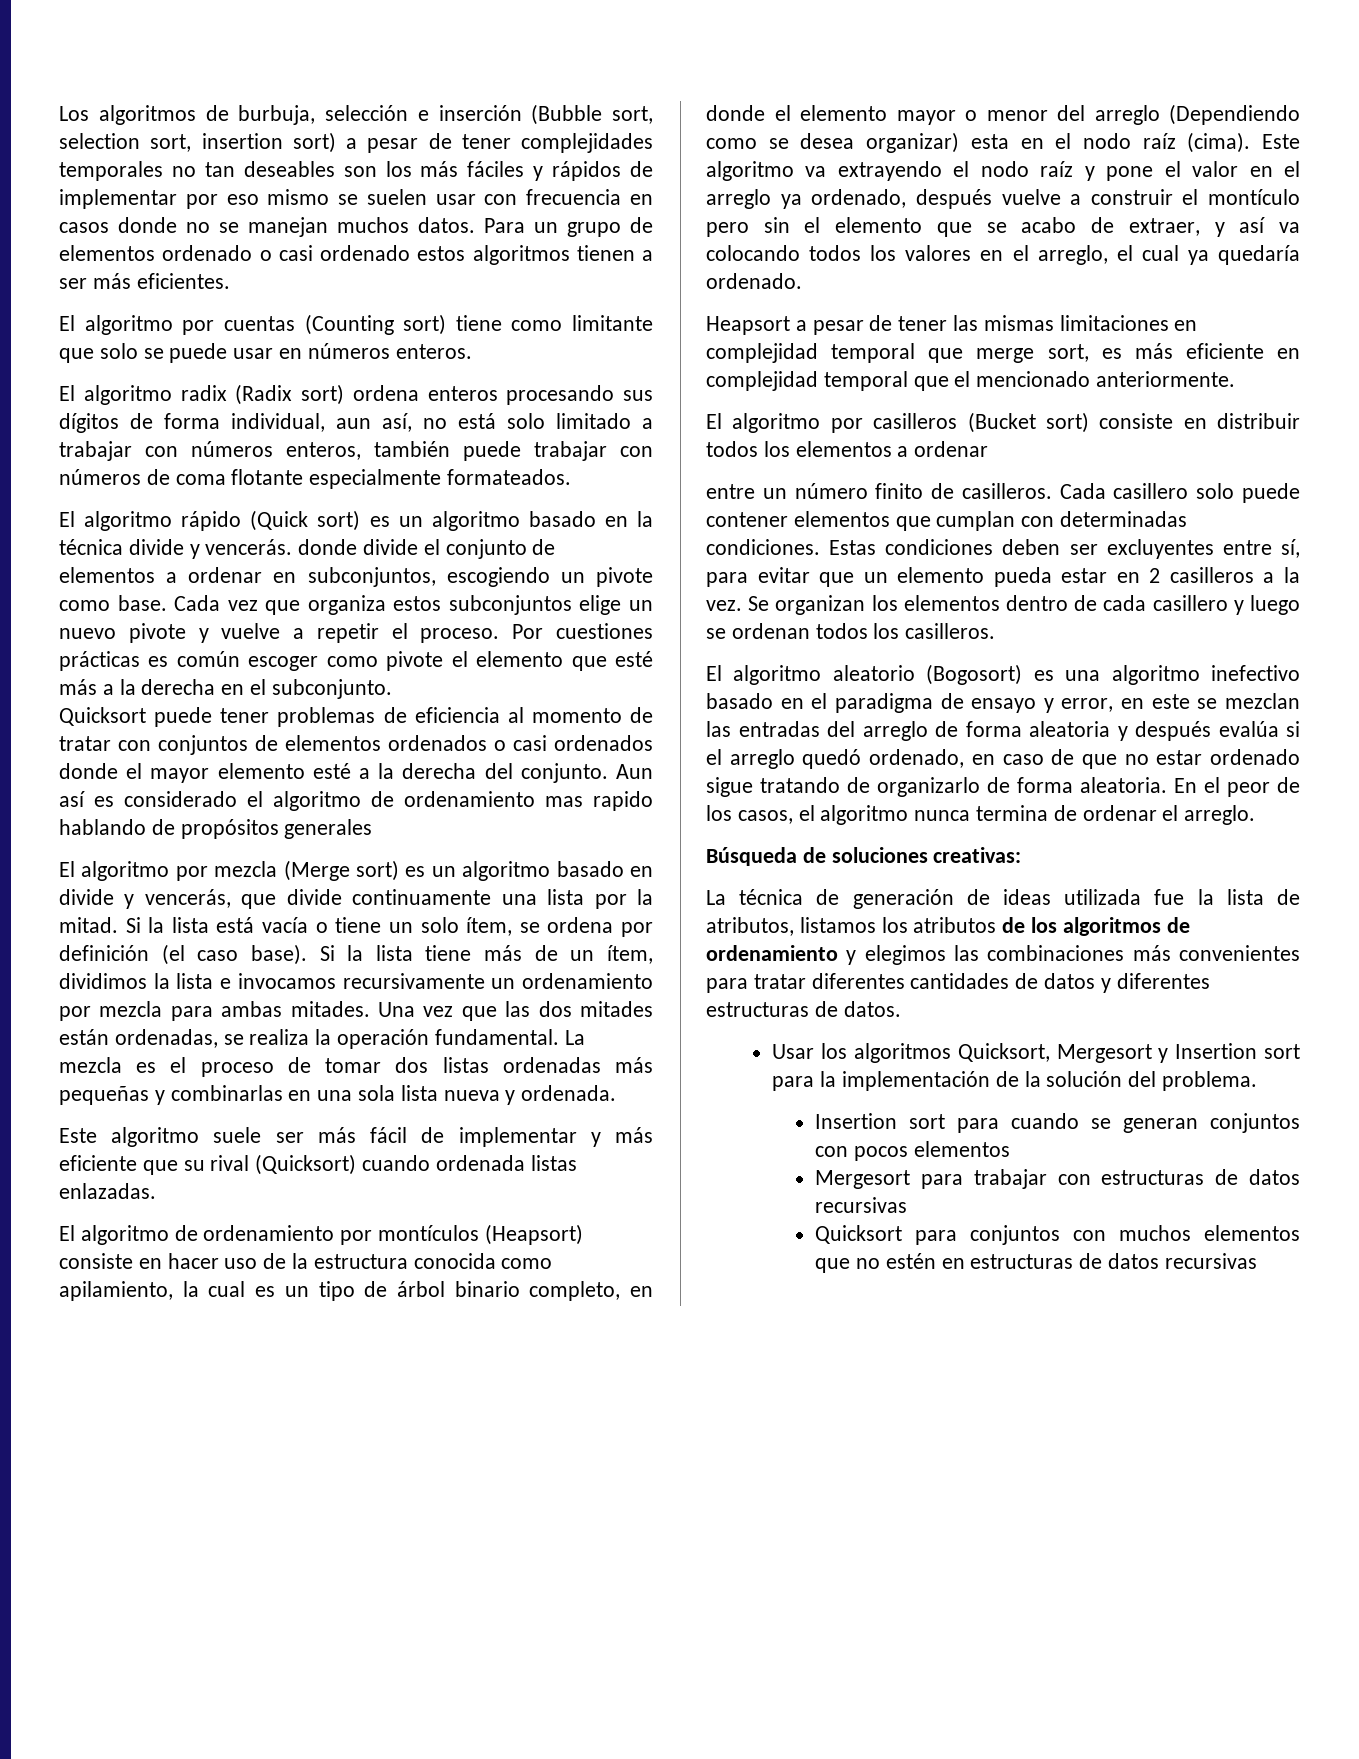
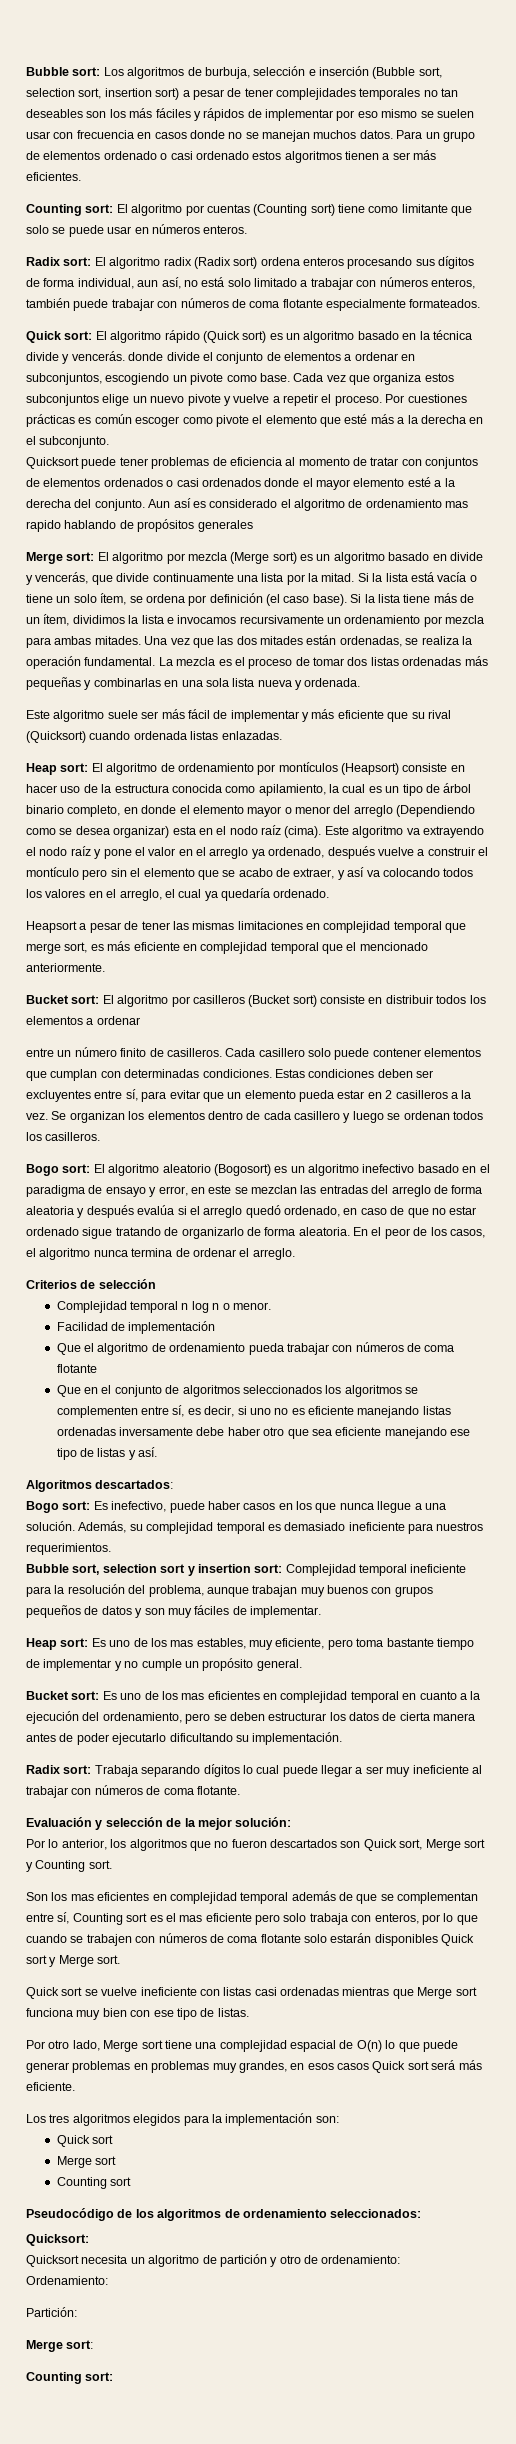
(59, 113) none -> [26,67,101,76] Bubble sort:
(230, 281) none -> [26,204,114,216] Counting sort:
(472, 351) none -> [26,257,92,266] Radix sort:
(572, 477) none -> [26,331,93,343] Quick sort:
(373, 829) none -> [26,552,95,564] Merge sort:
(156, 1191) none -> [26,763,89,775] Heap sort:
(1236, 379) none -> [26,995,100,1004] Bucket sort:
(996, 631) none -> [26,1164,91,1176] Bogo sort:
[1065,670,1101,681] una -> [290,1166,305,1173] un
[706,847,1022,866] [706,889,1300,909] [706,917,997,936] Búsqueda de soluciones creativas: // La técnica de generación de ideas utilizada fue la lista de atributos, listamos los atributos -> [26,1279,156,1289] [56,1301,271,1313] [56,1321,216,1334] [56,1342,455,1355] [56,1364,97,1373] [56,1385,419,1397] [56,1405,451,1418] [56,1427,471,1439] [56,1447,158,1460] [26,1480,174,1492] [26,1501,446,1513] [26,1521,484,1534] [26,1543,111,1555] [26,1564,467,1576] [26,1584,433,1597] [26,1605,321,1618] [26,1638,474,1650] [26,1658,302,1671] [26,1691,481,1703] [26,1711,476,1724] [26,1732,343,1745] [26,1764,482,1777] [26,1785,240,1798] [26,1817,292,1830] [26,1839,485,1851] [26,1860,112,1872] [26,1891,479,1904] [26,1912,478,1925] [26,1933,475,1946] [26,1955,121,1967] [26,1987,477,1999] [26,2008,249,2020] [26,2040,458,2052] [26,2060,482,2073] [26,2082,75,2091] [26,2113,339,2126] [56,2135,114,2147] [56,2156,117,2168] [56,2177,132,2189] [26,2208,114,2221] Criterios de selección // Complejidad temporal n log n o menor. // Facilidad de implementación // Que el algoritmo de ordenamiento pueda trabajar con números de coma flotante // Que en el conjunto de algoritmos seleccionados los algoritmos se complementen entre sí, es decir, si uno no es eficiente manejando listas ordenadas inversamente debe haber otro que sea eficiente manejando ese tipo de listas y así. // Algoritmos descartados: // Bogo sort: Es inefectivo, puede haber casos en los que nunca llegue a una solución. Además, su complejidad temporal es demasiado ineficiente para nuestros requerimientos. // Bubble sort, selection sort y insertion sort: Complejidad temporal ineficiente para la resolución del problema, aunque trabajan muy buenos con grupos pequeños de datos y son muy fáciles de implementar. // Heap sort: Es uno de los mas estables, muy eficiente, pero toma bastante tiempo de implementar y no cumple un propósito general. // Bucket sort: Es uno de los mas eficientes en complejidad temporal en cuanto a la ejecución del ordenamiento, pero se deben estructurar los datos de cierta manera antes de poder ejecutarlo dificultando su implementación. // Radix sort: Trabaja separando dígitos lo cual puede llegar a ser muy ineficiente al trabajar con números de coma flotante. // Evaluación y selección de la mejor solución: // Por lo anterior, los algoritmos que no fueron descartados son Quick sort, Merge sort y Counting sort. // Son los mas eficientes en complejidad temporal además de que se complementan entre sí, Counting sort es el mas eficiente pero solo trabaja con enteros, por lo que cuando se trabajen con números de coma flotante solo estarán disponibles Quick sort y Merge sort. // Quick sort se vuelve ineficiente con listas casi ordenadas mientras que Merge sort funciona muy bien con ese tipo de listas. // Por otro lado, Merge sort tiene una complejidad espacial de O(n) lo que puede generar problemas en problemas muy grandes, en esos casos Quick sort será más eficiente. // Los tres algoritmos elegidos para la implementación son: // Quick sort // Merge sort // Counting sort // Pseudocódigo
[846,945,1300,965] [706,973,1210,993] [706,1001,901,1017] [772,1043,1300,1063] [772,1071,1258,1091] [815,1113,1300,1133] [815,1141,1010,1161] [815,1169,1300,1189] [815,1197,908,1213] [815,1225,1300,1245] [815,1253,1257,1273] y elegimos las combinaciones más convenientes para tratar diferentes cantidades de datos y diferentes estructuras de datos. // Usar los algoritmos Quicksort, Mergesort y Insertion sort para la implementación de la solución del problema. // Insertion sort para cuando se generan conjuntos con pocos elementos // Mergesort para trabajar con estructuras de datos recursivas // Quicksort para conjuntos con muchos elementos que no estén en estructuras de datos recursivas -> [330,2209,422,2218] [26,2234,89,2246] [26,2254,401,2267] [26,2276,108,2285] [26,2307,77,2317] [26,2340,94,2352] [26,2372,114,2384] seleccionados: // Quicksort: // Quicksort necesita un algoritmo de partición y otro de ordenamiento: // Ordenamiento: // Partición: // Merge sort: // Counting sort:

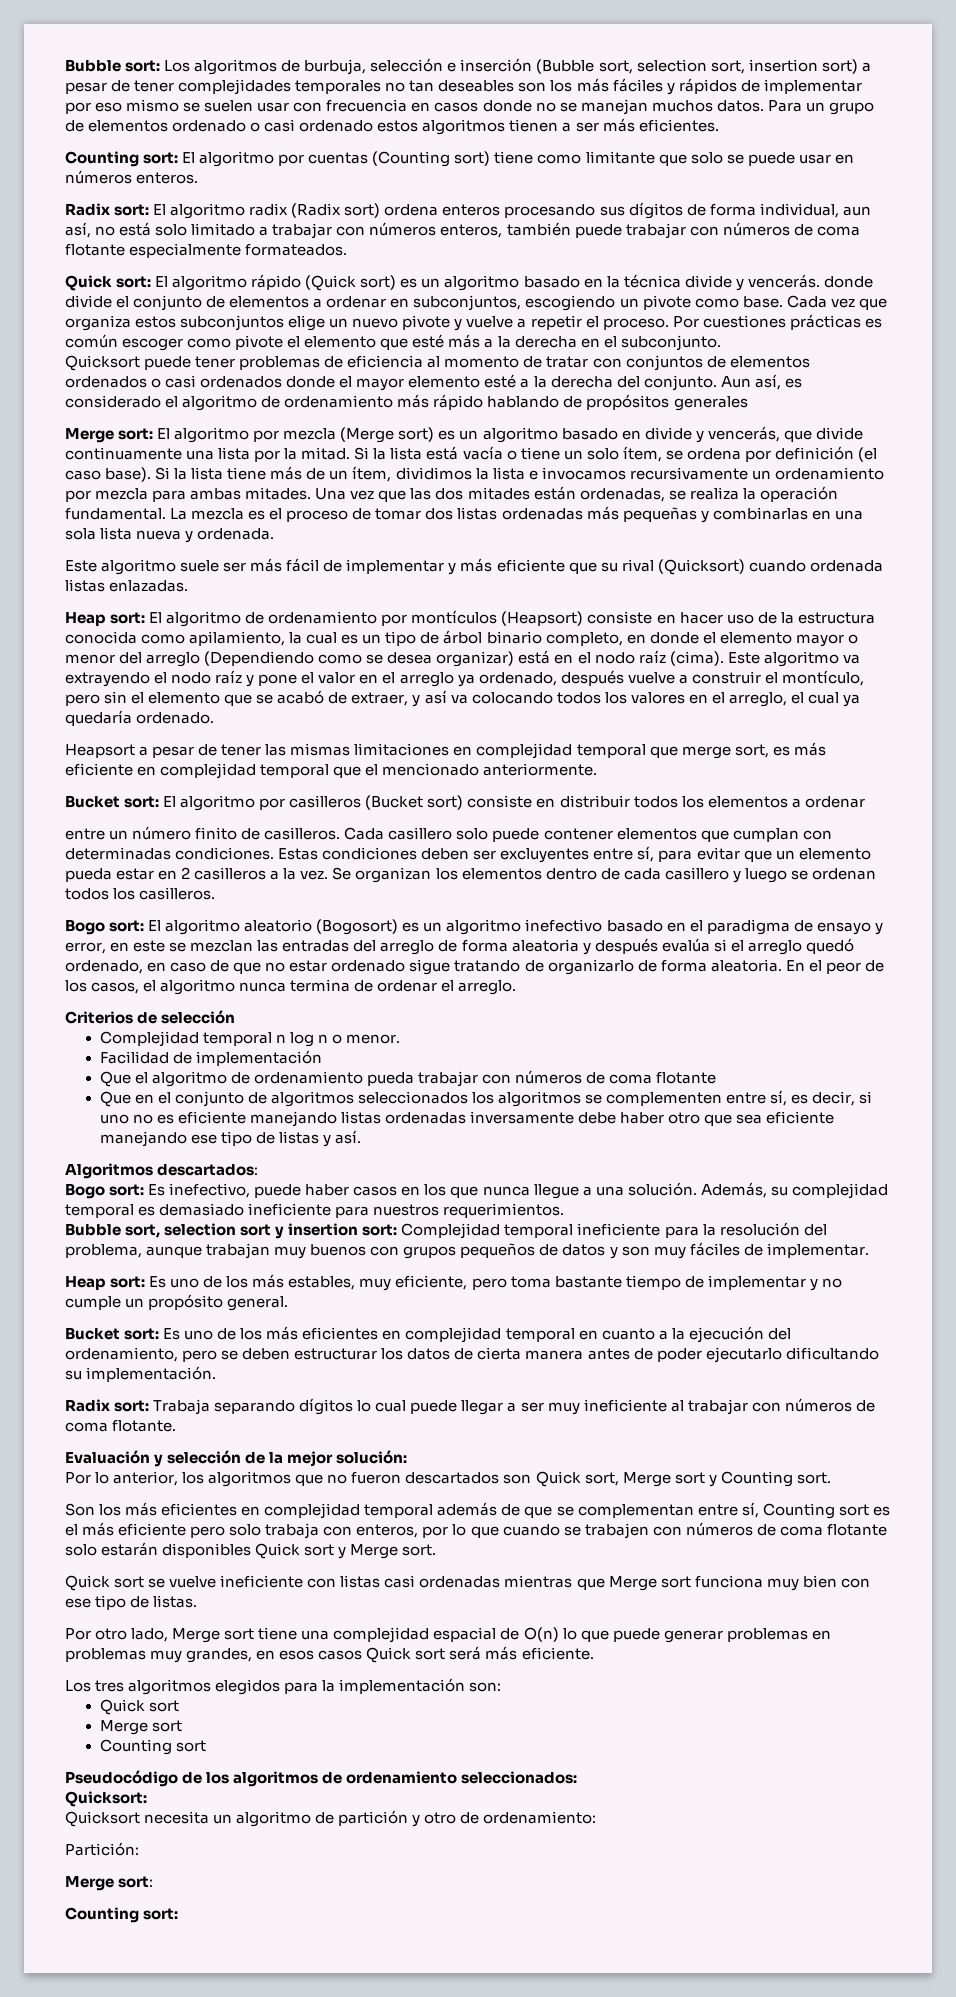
[173,498,191,508] así -> [754,374,781,390] así,
[445,501,469,508] [26,520,61,532] mas rapido -> [397,394,484,410] más rápido
[172,826,196,835] esta -> [518,650,551,664] está
[26,867,79,877] montículo -> [781,670,864,686] montículo,
[238,868,273,877] acabo -> [277,690,325,704] acabó
[170,1640,194,1647] mas -> [252,1274,285,1288] más
[181,1693,205,1700] mas -> [266,1326,299,1340] más
[70,1894,94,1901] mas -> [125,1502,158,1516] más
[179,1915,203,1922] mas -> [82,1522,115,1536] más
[26,2276,108,2285] // Ordenamiento: -> (597, 1817) none

